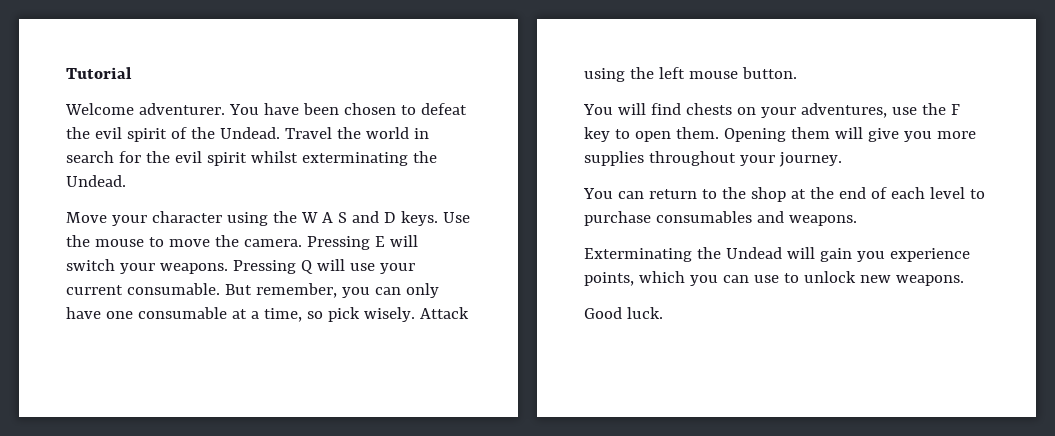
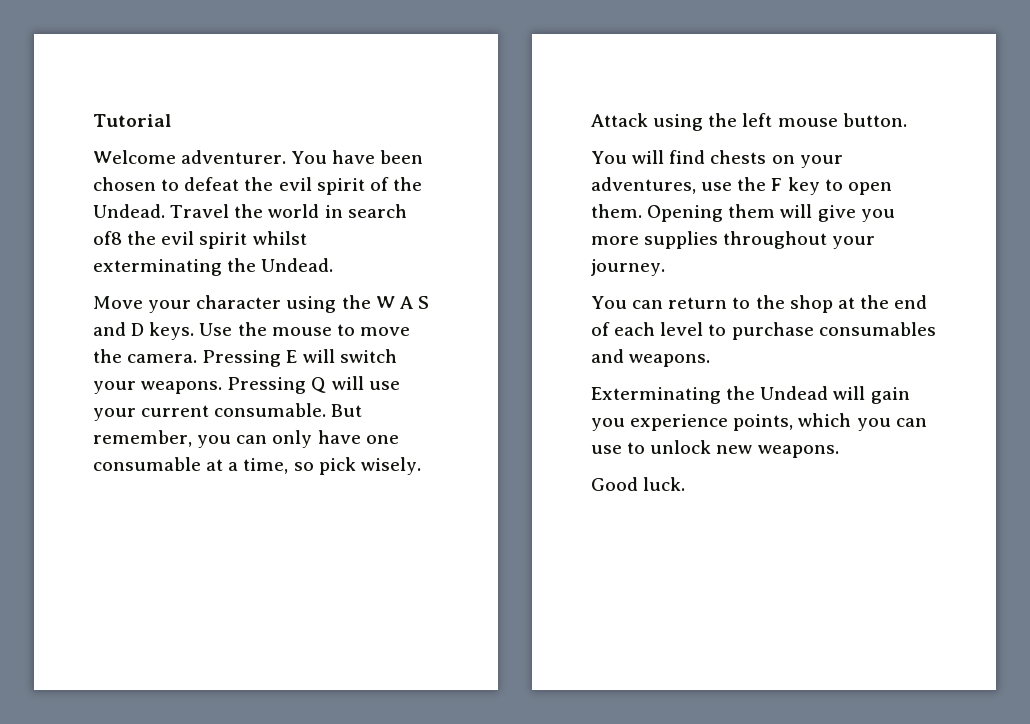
[118,151,141,163] for -> [93,231,122,245] of8

